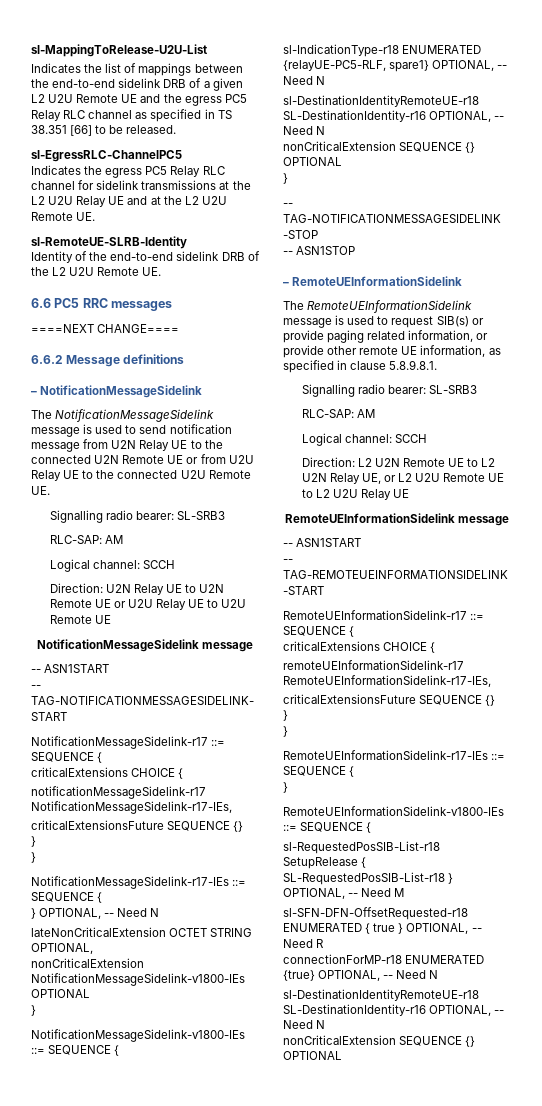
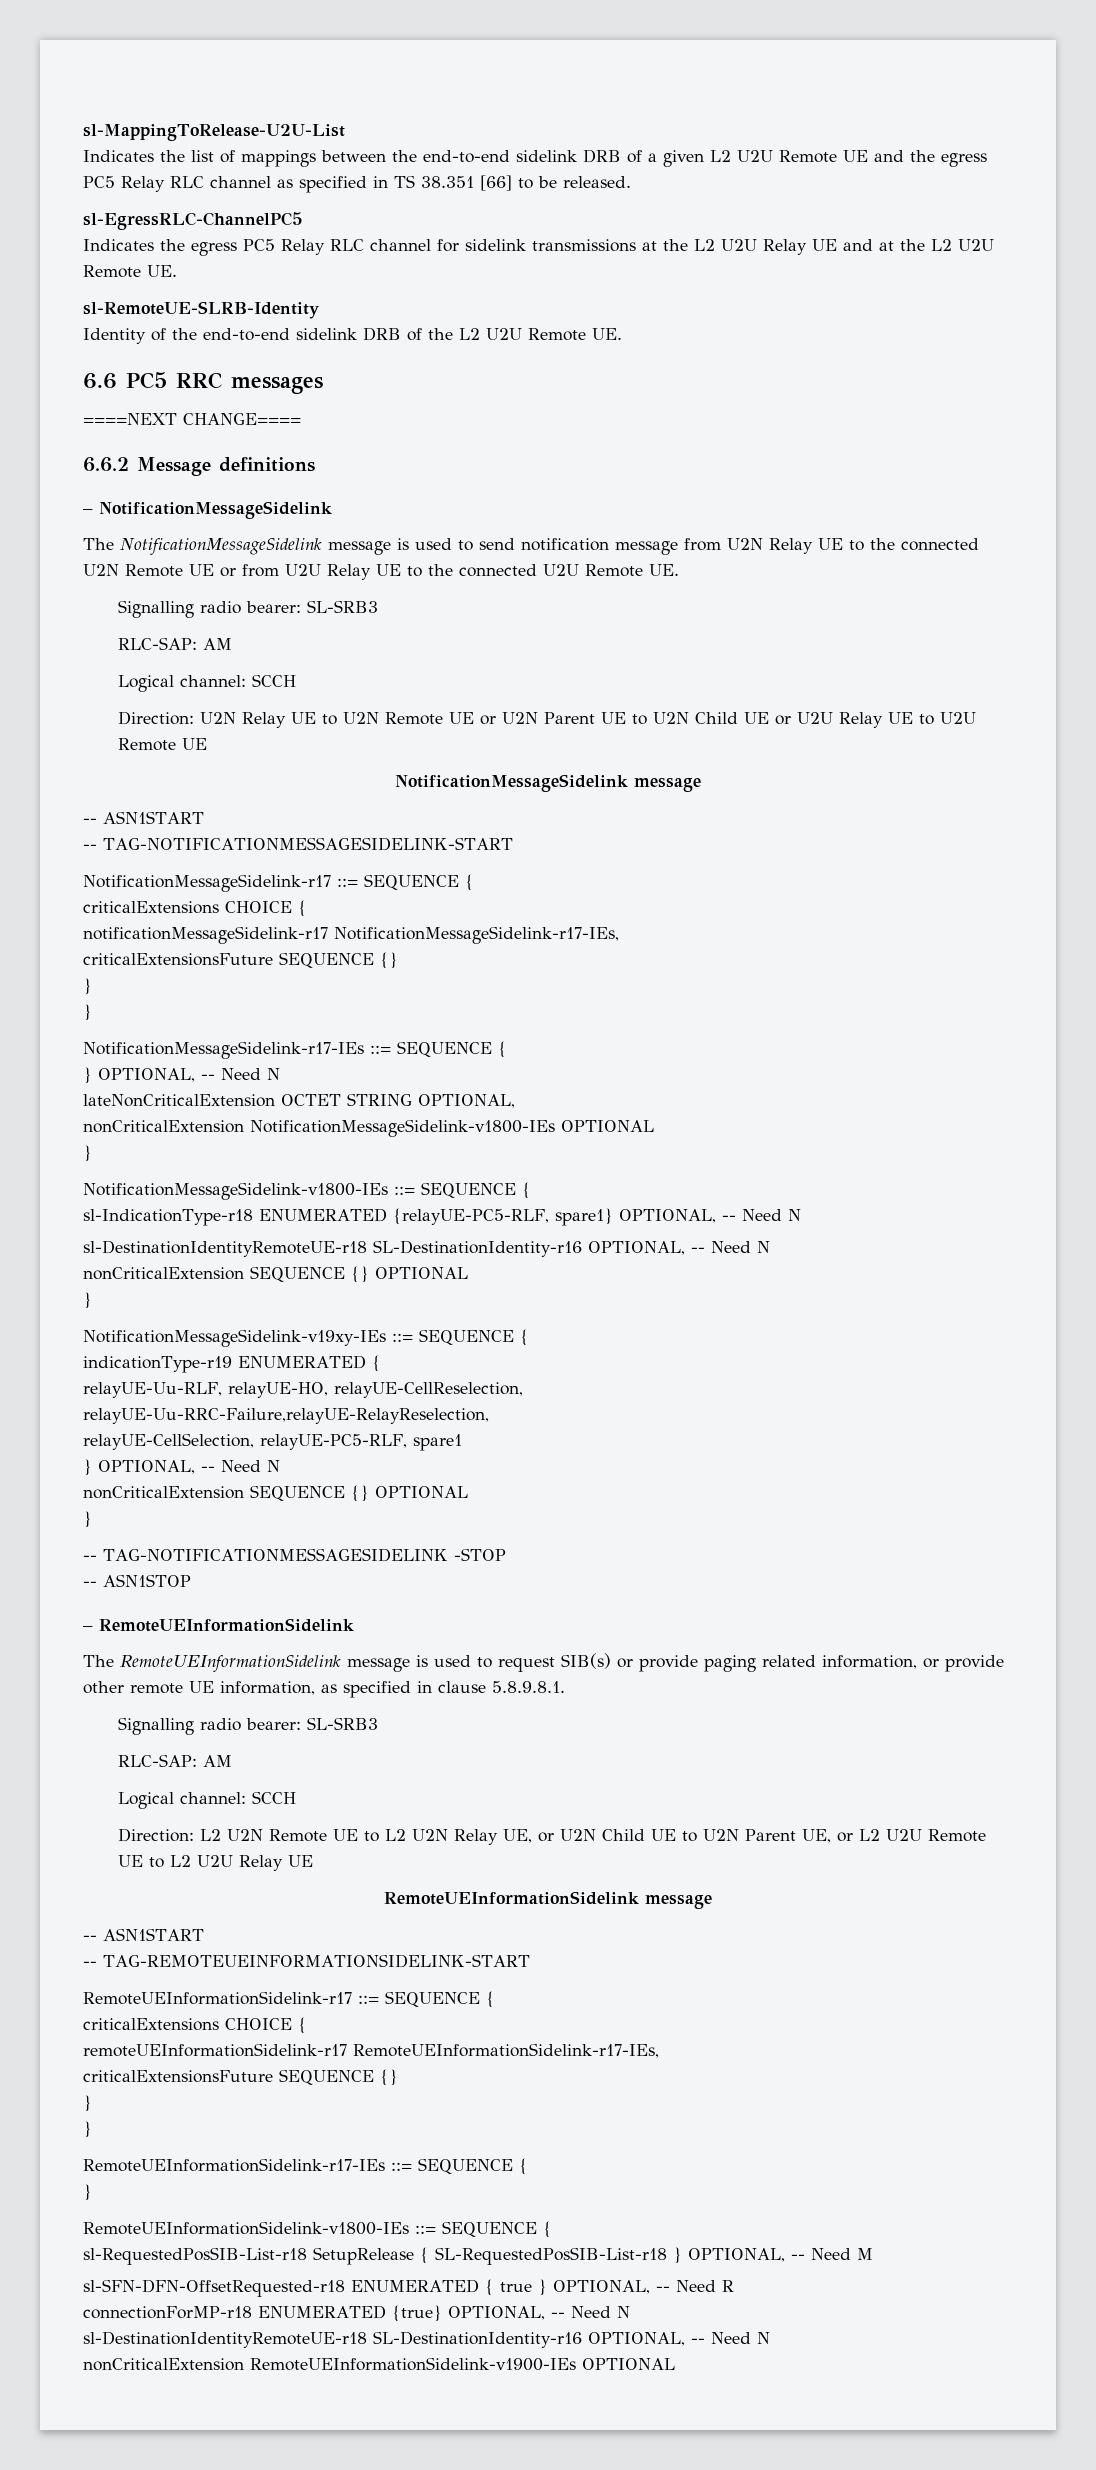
(126, 604) none -> [501,712,791,725] U2N Parent UE to U2N Child UE or
(288, 178) none -> [83,1329,529,1347] [83,1355,381,1373] [83,1382,523,1398] [83,1408,489,1424] [83,1433,462,1451] [83,1459,280,1476] [83,1485,468,1502] [83,1511,92,1528] // NotificationMessageSidelink-v19xy-IEs ::= SEQUENCE { // indicationType-r19 ENUMERATED { // relayUE-Uu-RLF, relayUE-HO, relayUE-CellReselection, // relayUE-Uu-RRC-Failure,relayUE-RelayReselection, // relayUE-CellSelection, relayUE-PC5-RLF, spare1 // } OPTIONAL, -- Need N // nonCriticalExtension SEQUENCE {} OPTIONAL // }
(396, 478) none -> [559,1829,853,1843] U2N Child UE to U2N Parent UE, or
[399,1036,476,1047] SEQUENCE {} -> [250,2357,576,2371] RemoteUEInformationSidelink-v1900-IEs

